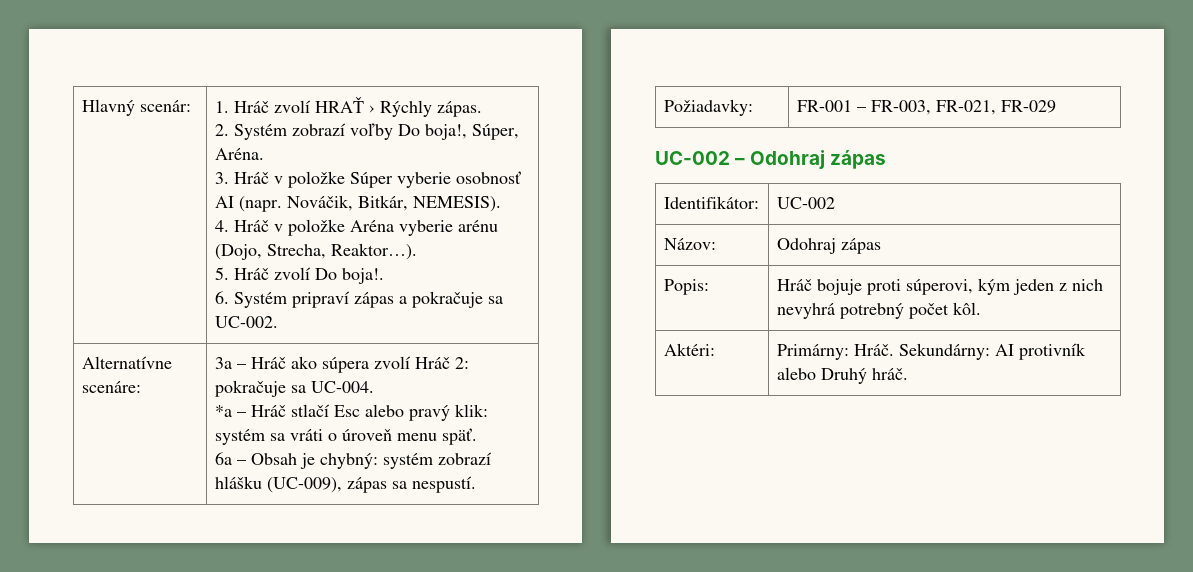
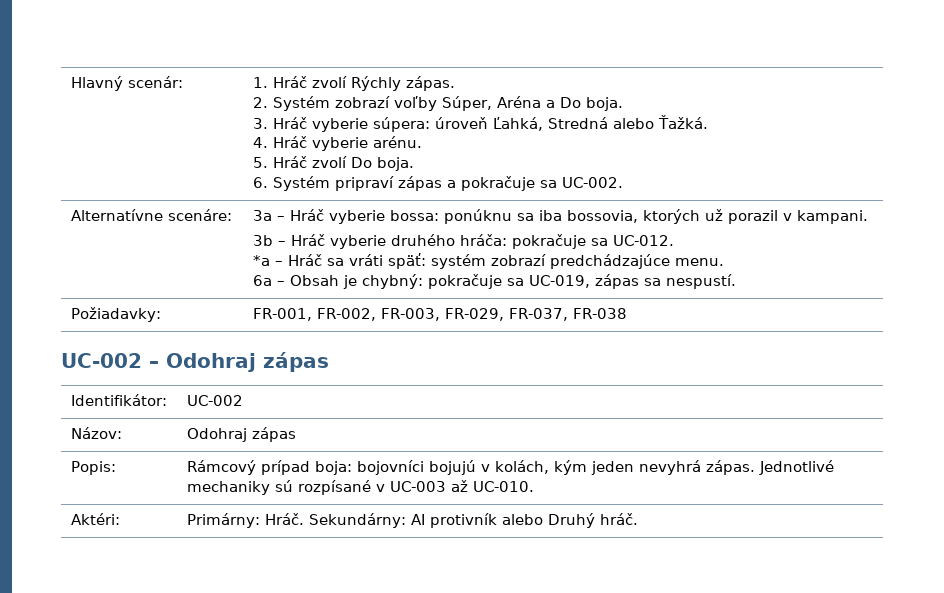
[314,96,375,113] HRAŤ › -> (347, 82) none
[397,124,519,140] [214,148,264,160] [214,171,521,188] [214,195,501,212] [214,219,498,236] [214,243,417,260] Do boja!, Súper, Aréna. // 3. Hráč v položke Súper vyberie osobnosť AI (napr. Nováčik, Bitkár, NEMESIS). // 4. Hráč v položke Aréna vyberie arénu (Dojo, Strecha, Reaktor…). -> [441,96,623,111] [252,115,708,132] [252,136,422,151] Súper, Aréna a Do boja. // 3. Hráč vyberie súpera: úroveň Ľahká, Stredná alebo Ťažká. // 4. Hráč vyberie arénu.
[341,268,384,284] boja!. -> [376,157,414,171] boja.
[290,356,469,373] [214,380,374,397] ako súpera zvolí Hráč 2: pokračuje sa UC-004. -> [328,209,868,224] [252,234,674,249] vyberie bossa: ponúknu sa iba bossovia, ktorých už porazil v kampani. // 3b – Hráč vyberie druhého hráča: pokračuje sa UC-012.
[290,404,488,421] [214,428,477,445] stlačí Esc alebo pravý klik: systém sa vráti o úroveň menu späť. -> [326,253,724,269] sa vráti späť: systém zobrazí predchádzajúce menu.
[382,452,491,469] [214,476,342,493] systém zobrazí hlášku (UC-009), -> [427,274,590,289] pokračuje sa UC-019,
[796,100,1056,115] FR-001 – FR-003, FR-021, FR-029 -> [252,308,627,321] FR-001, FR-002, FR-003, FR-029, FR-037, FR-038
[776,278,1103,295] [776,302,981,319] Hráč bojuje proti súperovi, kým jeden z nich nevyhrá potrebný počet kôl. -> [186,460,834,475] [186,480,534,495] Rámcový prípad boja: bojovníci bojujú v kolách, kým jeden nevyhrá zápas. Jednotlivé mechaniky sú rozpísané v UC-003 až UC-010.

